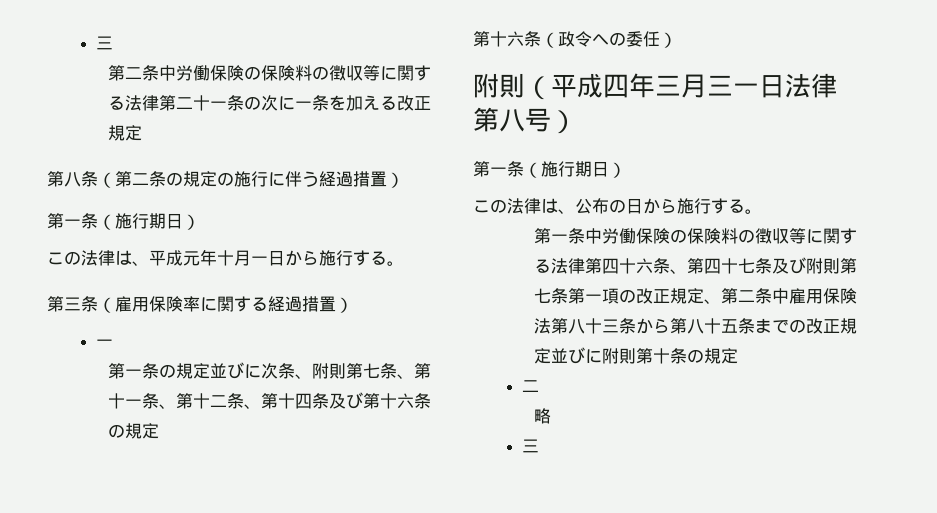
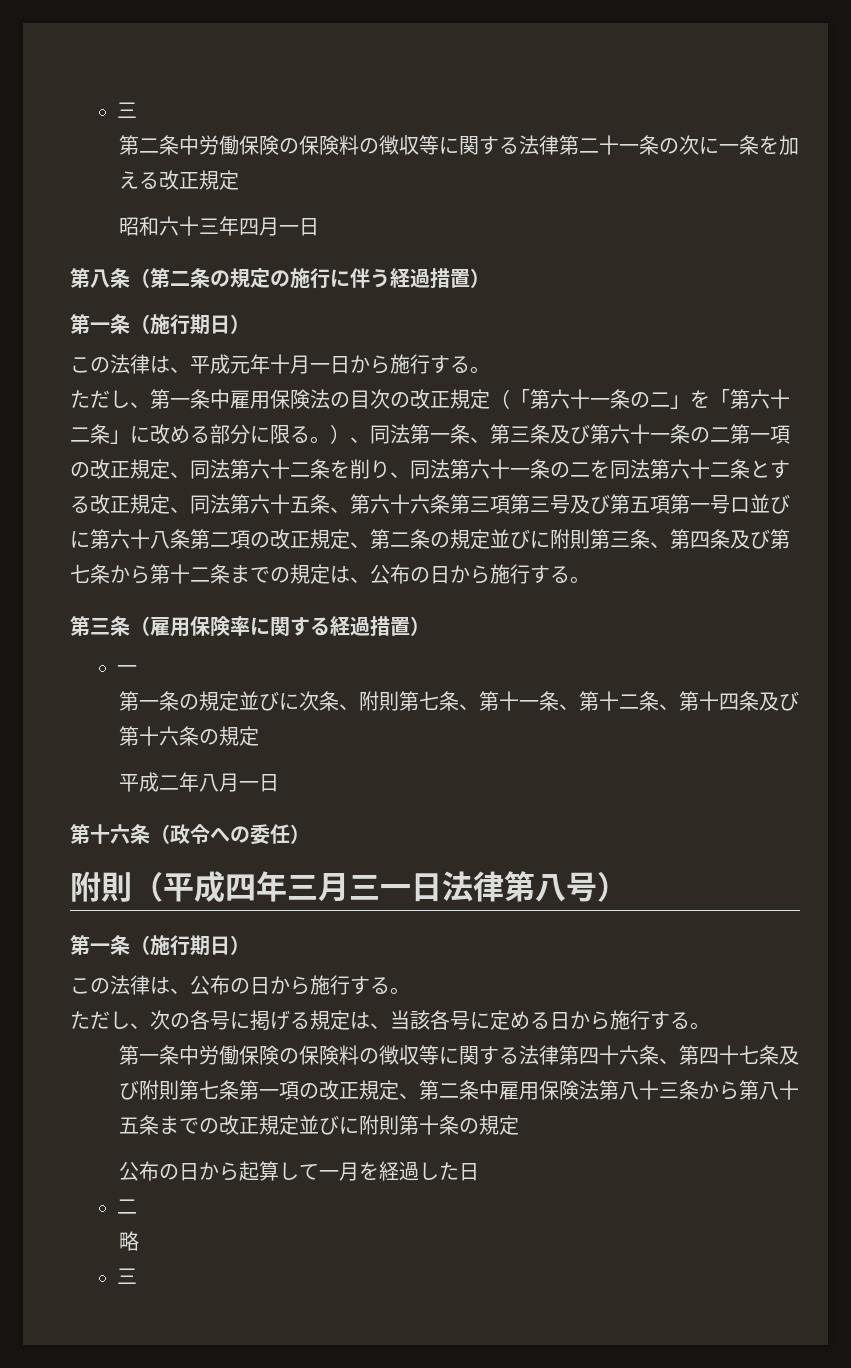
(142, 133) none -> [119,216,320,236] // 昭和六十三年四月一日
(404, 263) none -> [70,389,790,409] [70,424,790,444] [70,459,790,479] [70,494,790,514] [70,529,790,549] [70,564,590,584] // ただし、第一条中雇用保険法の目次の改正規定（「第六十一条の二」を「第六十二条」に改める部分に限る。）、同法第一条、第三条及び第六十一条の二第一項の改正規定、同法第六十二条を削り、同法第六十一条の二を同法第六十二条とする改正規定、同法第六十五条、第六十六条第三項第三号及び第五項第一号ロ並びに第六十八条第二項の改正規定、第二条の規定並びに附則第三条、第四条及び第七条から第十二条までの規定は、公布の日から施行する。
(159, 431) none -> [119,772,280,792] // 平成二年八月一日
(762, 211) none -> [70,1010,710,1031] // ただし、次の各号に掲げる規定は、当該各号に定める日から施行する。
(738, 356) none -> [119,1161,480,1181] // 公布の日から起算して一月を経過した日

